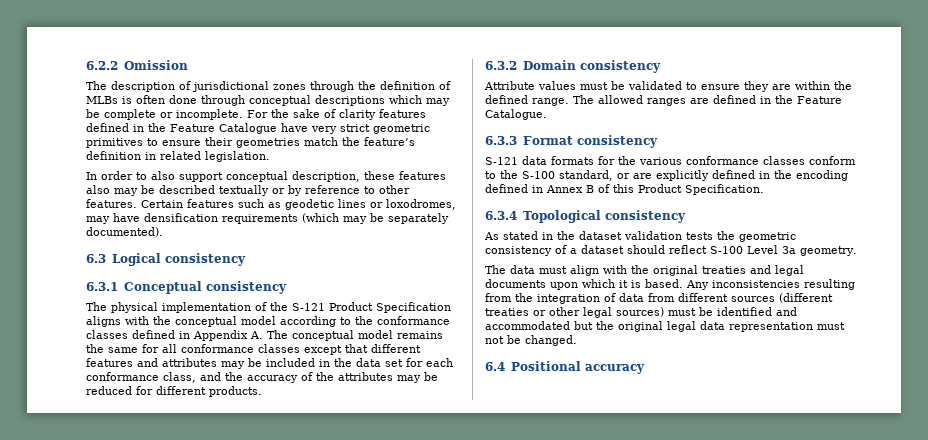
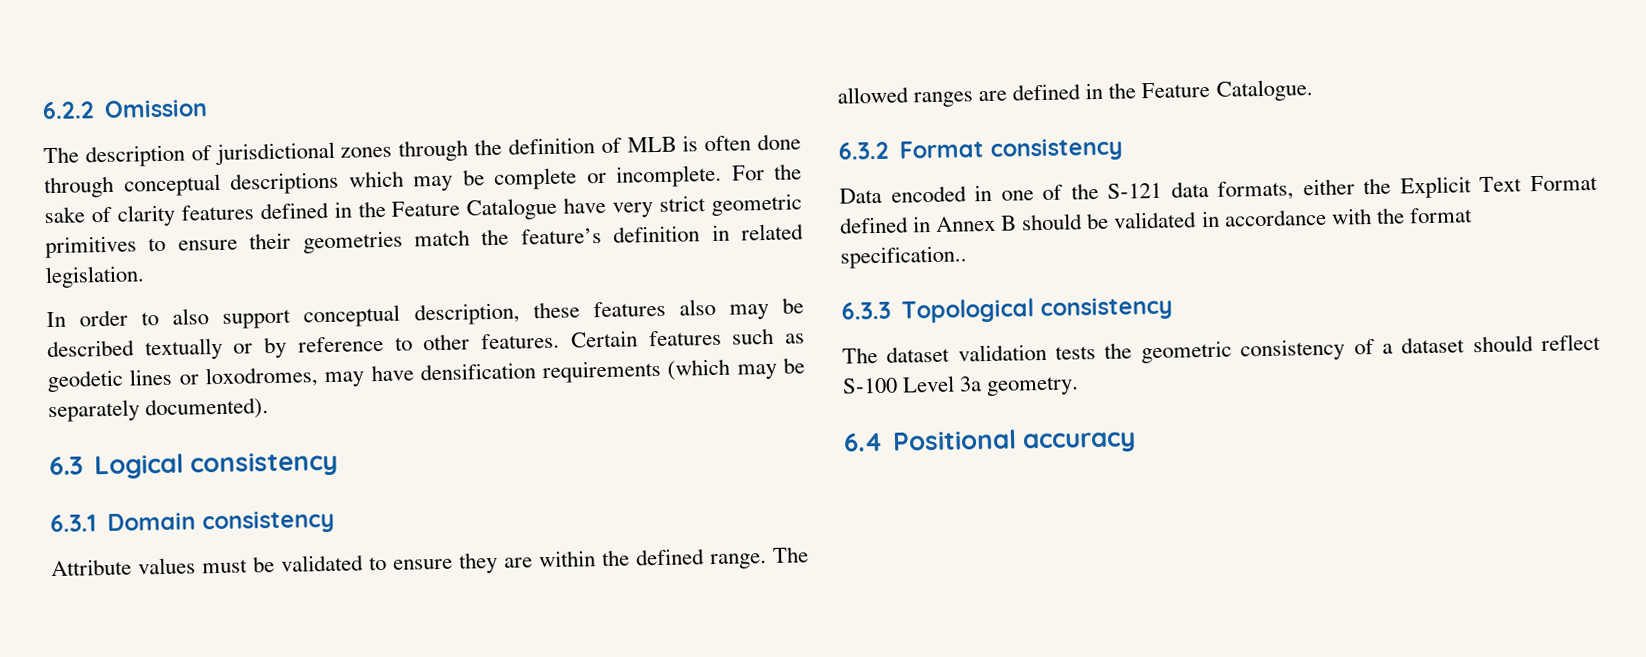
[86,96,118,104] MLBs -> [626,136,677,153] MLB
[123,281,287,294] [86,302,451,313] [86,316,450,327] [86,330,443,341] [86,344,421,355] [86,358,453,369] [86,372,438,383] [86,386,262,397] [485,61,517,70] Conceptual consistency // The physical implementation of the S-121 Product Specification aligns with the conceptual model according to the conformance classes defined in Appendix A. The conceptual model remains the same for all conformance classes except that different features and attributes may be included in the data set for each conformance class, and the accuracy of the attributes may be reduced for different products. // 6.3.2 -> (97, 523) none
[485,136,517,145] 6.3.3 -> [838,141,889,160] 6.3.2
[485,156,856,165] [485,170,848,181] [485,184,764,195] [485,210,687,223] [484,231,575,240] S-121 data formats for the various conformance classes conform to the S-100 standard, or are explicitly defined in the encoding defined in Annex B of this Product Specification. // 6.3.4 Topological consistency // As stated in the -> [839,174,1598,204] [839,207,1473,234] [840,245,967,269] [841,296,1174,324] [842,347,878,364] Data encoded in one of the S-121 data formats, either the Explicit Text Format defined in Annex B should be validated in accordance with the format specification.. // 6.3.3 Topological consistency // The
[485,265,804,276] [485,279,855,290] [485,293,833,304] [485,307,797,318] [485,321,845,332] [485,335,577,346] // The data must align with the original treaties and legal documents upon which it is based. Any inconsistencies resulting from the integration of data from different sources (different treaties or other legal sources) must be identified and accommodated but the original legal data representation must not be changed. -> (1080, 386) none

